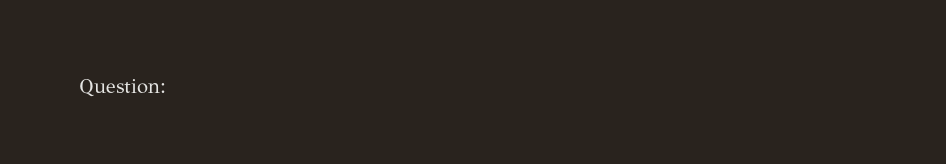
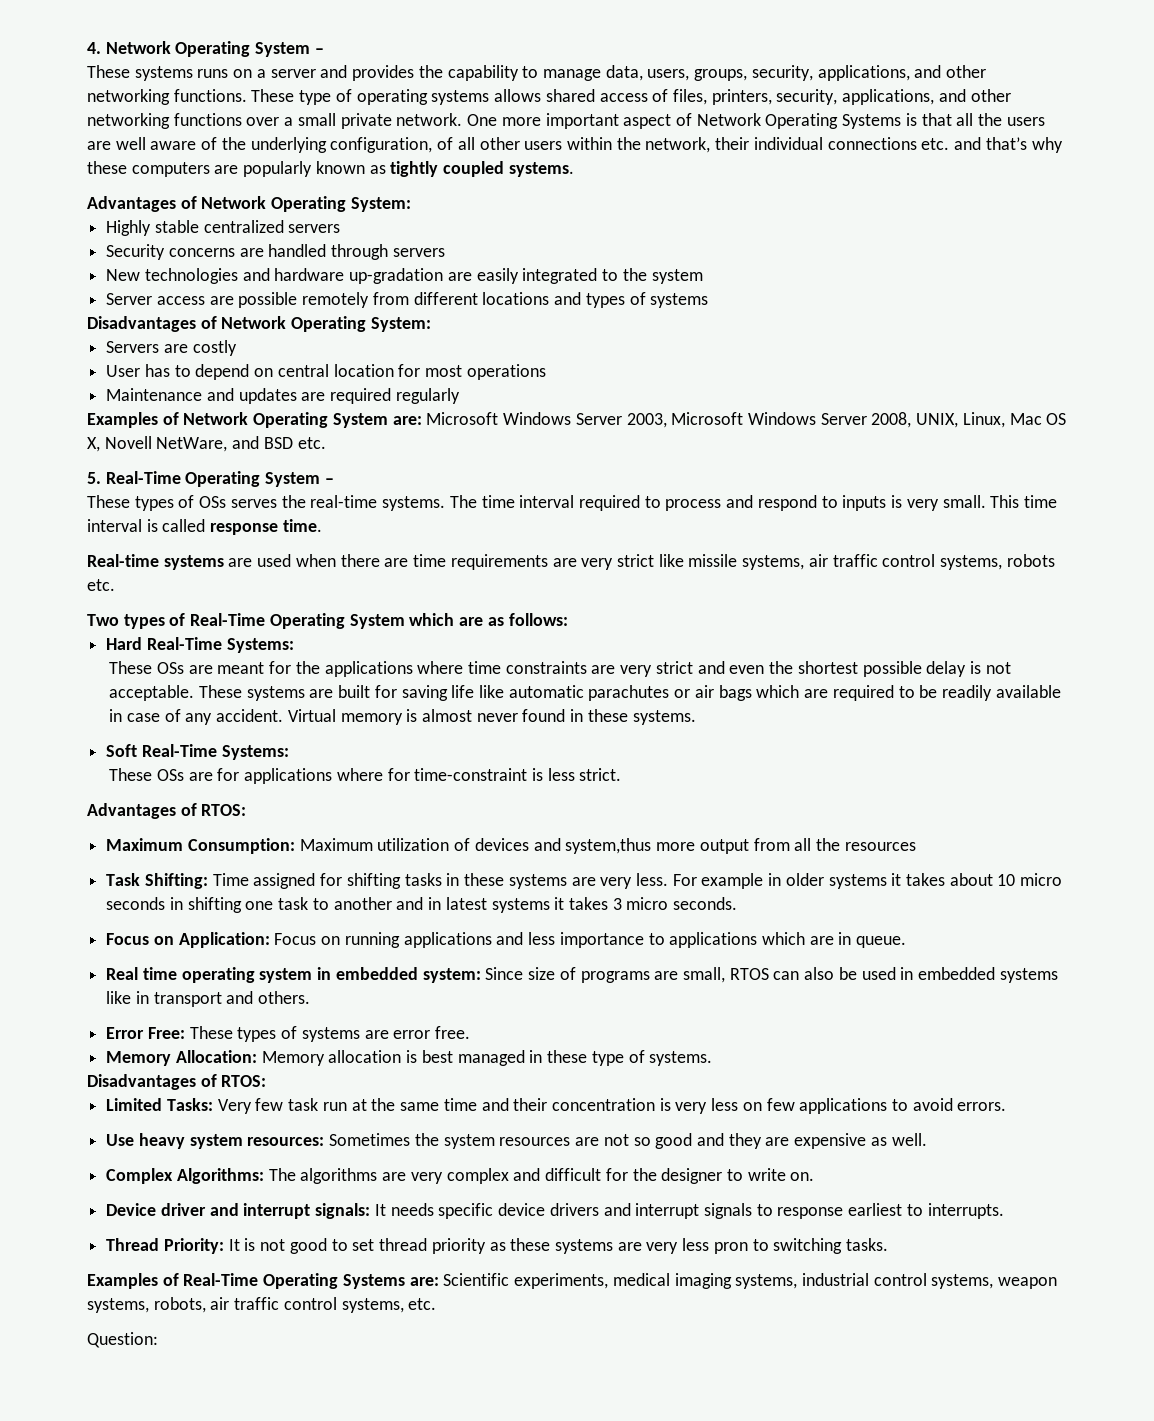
(79, 88) none -> [87,41,324,57] [87,65,987,81] [87,89,1011,105] [87,113,1045,129] [87,137,1063,153] [87,161,574,177] [87,196,411,212] [106,220,341,236] [106,244,445,260] [106,268,703,284] [106,292,709,308] [87,316,431,332] [106,340,237,356] [106,364,546,380] [106,388,460,404] [87,412,1067,428] [87,436,326,452] [87,471,334,487] [87,495,1057,511] [87,519,322,535] [87,554,1055,570] [87,579,115,591] [87,613,568,629] [106,637,294,653] [109,661,1011,677] [109,685,1061,701] [109,709,696,725] [106,744,289,760] [109,768,622,784] [87,803,247,819] [106,838,916,854] [106,873,1063,889] [106,897,738,913] [106,932,907,948] [106,967,1058,983] [106,991,311,1007] [106,1026,471,1042] [106,1050,713,1066] [87,1074,267,1090] [106,1098,1007,1114] [106,1133,927,1149] [106,1168,815,1184] [106,1203,1004,1219] [106,1238,889,1254] [87,1273,1058,1289] [87,1297,437,1313] 4. Network Operating System – // These systems runs on a server and provides the capability to manage data, users, groups, security, applications, and other networking functions. These type of operating systems allows shared access of files, printers, security, applications, and other networking functions over a small private network. One more important aspect of Network Operating Systems is that all the users are well aware of the underlying configuration, of all other users within the network, their individual connections etc. and that’s why these computers are popularly known as tightly coupled systems. // Advantages of Network Operating System: // Highly stable centralized servers // Security concerns are handled through servers // New technologies and hardware up-gradation are easily integrated to the system // Server access are possible remotely from different locations and types of systems // Disadvantages of Network Operating System: // Servers are costly // User has to depend on central location for most operations // Maintenance and updates are required regularly // Examples of Network Operating System are: Microsoft Windows Server 2003, Microsoft Windows Server 2008, UNIX, Linux, Mac OS X, Novell NetWare, and BSD etc. // 5. Real-Time Operating System – // These types of OSs serves the real-time systems. The time interval required to process and respond to inputs is very small. This time interval is called response time. // Real-time systems are used when there are time requirements are very strict like missile systems, air traffic control systems, robots etc. // Two types of Real-Time Operating System which are as follows: // Hard Real-Time Systems: // These OSs are meant for the applications where time constraints are very strict and even the shortest possible delay is not acceptable. These systems are built for saving life like automatic parachutes or air bags which are required to be readily available in case of any accident. Virtual memory is almost never found in these systems. // Soft Real-Time Systems: // These OSs are for applications where for time-constraint is less strict. // Advantages of RTOS: // Maximum Consumption: Maximum utilization of devices and system,thus more output from all the resources // Task Shifting: Time assigned for shifting tasks in these systems are very less. For example in older systems it takes about 10 micro seconds in shifting one task to another and in latest systems it takes 3 micro seconds. // Focus on Application: Focus on running applications and less importance to applications which are in queue. // Real time operating system in embedded system: Since size of programs are small, RTOS can also be used in embedded systems like in transport and others. // Error Free: These types of systems are error free. // Memory Allocation: Memory allocation is best managed in these type of systems. // Disadvantages of RTOS: // Limited Tasks: Very few task run at the same time and their concentration is very less on few applications to avoid errors. // Use heavy system resources: Sometimes the system resources are not so good and they are expensive as well. // Complex Algorithms: The algorithms are very complex and difficult for the designer to write on. // Device driver and interrupt signals: It needs specific device drivers and interrupt signals to response earliest to interrupts. // Thread Priority: It is not good to set thread priority as these systems are very less pron to switching tasks. // Examples of Real-Time Operating Systems are: Scientific experiments, medical imaging systems, industrial control systems, weapon systems, robots, air traffic control systems, etc. //

